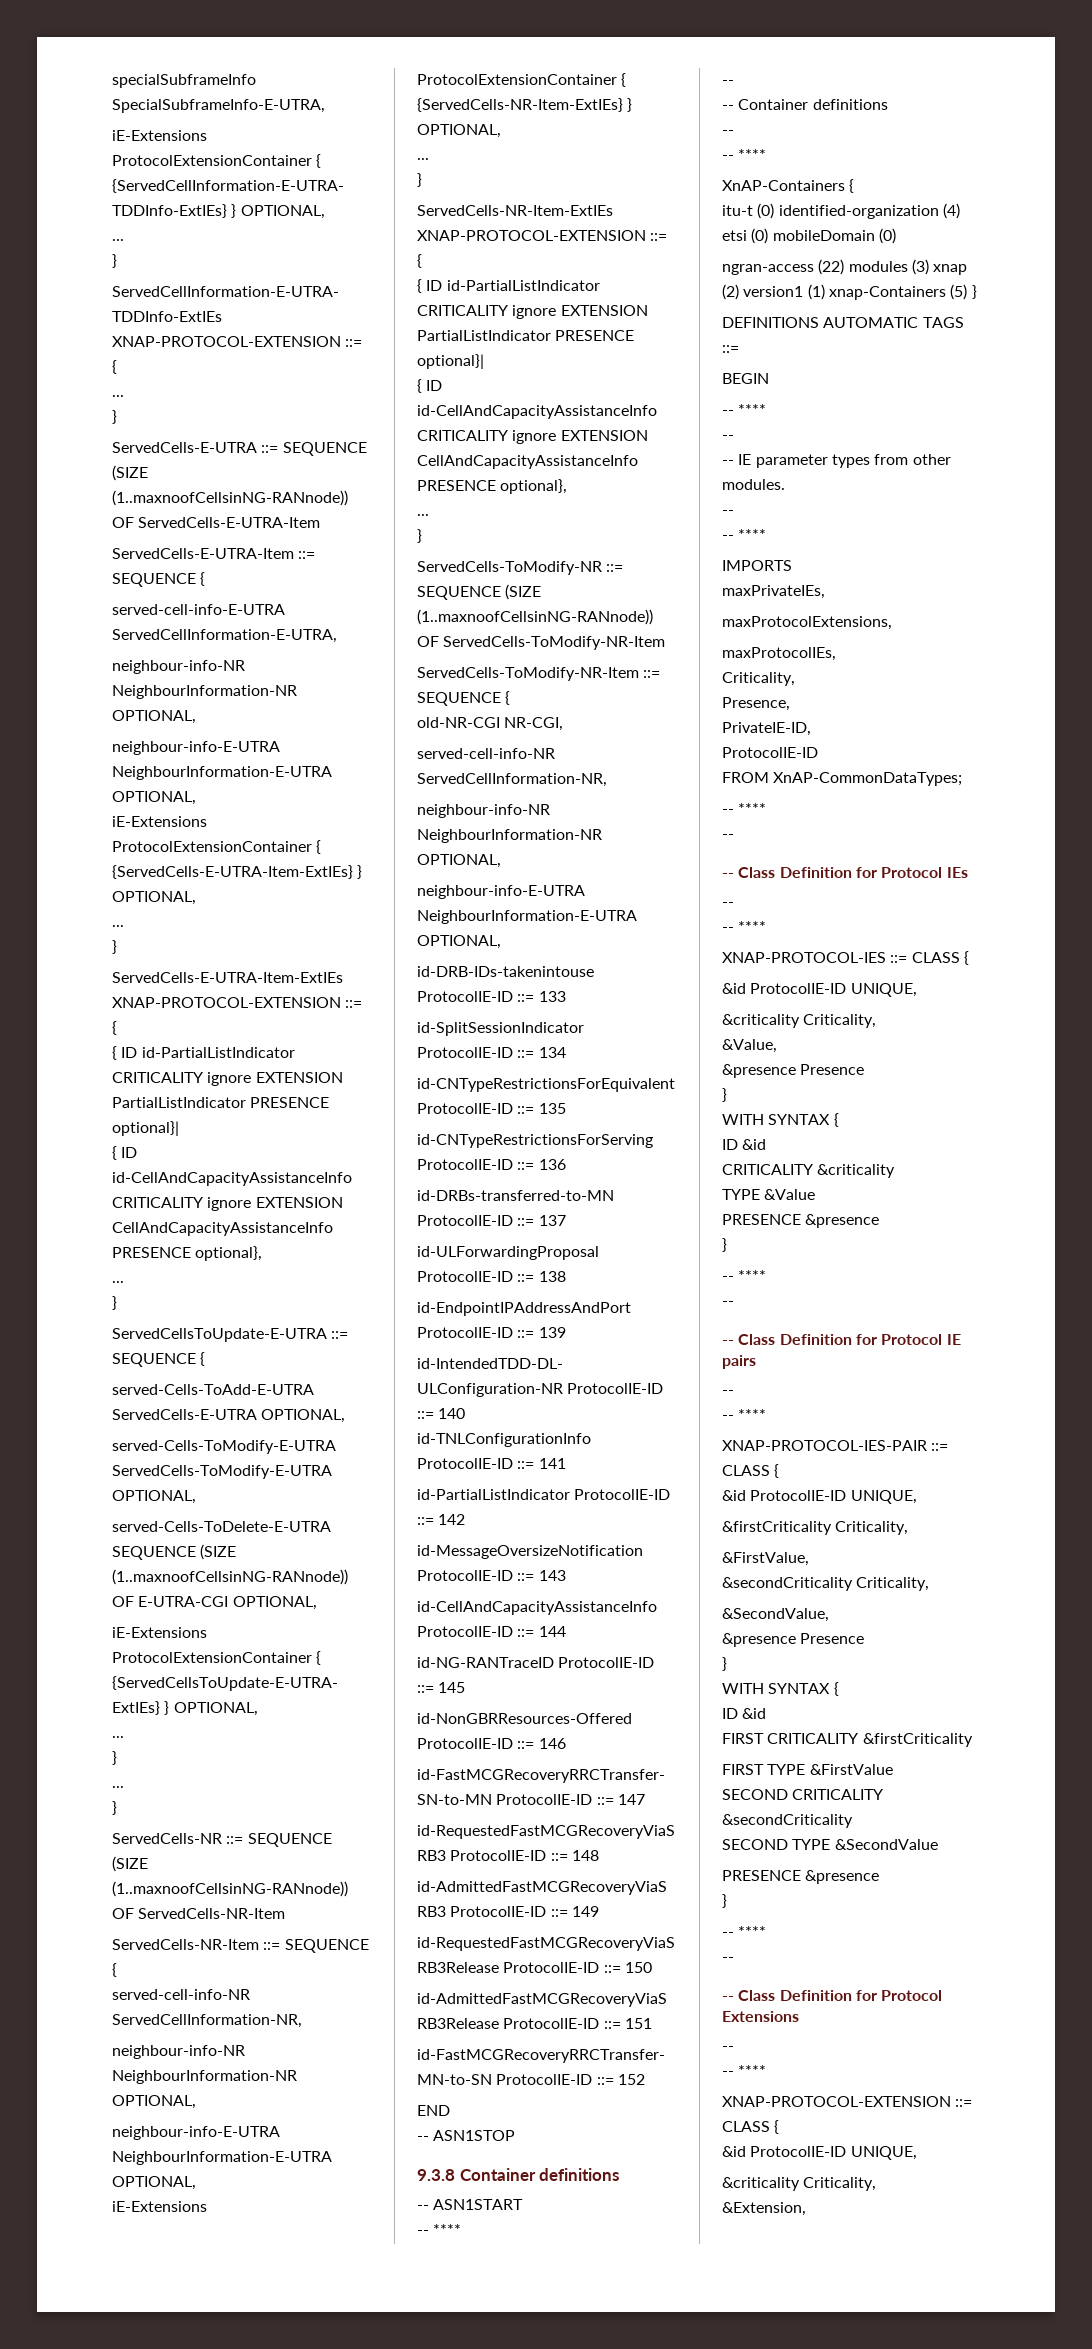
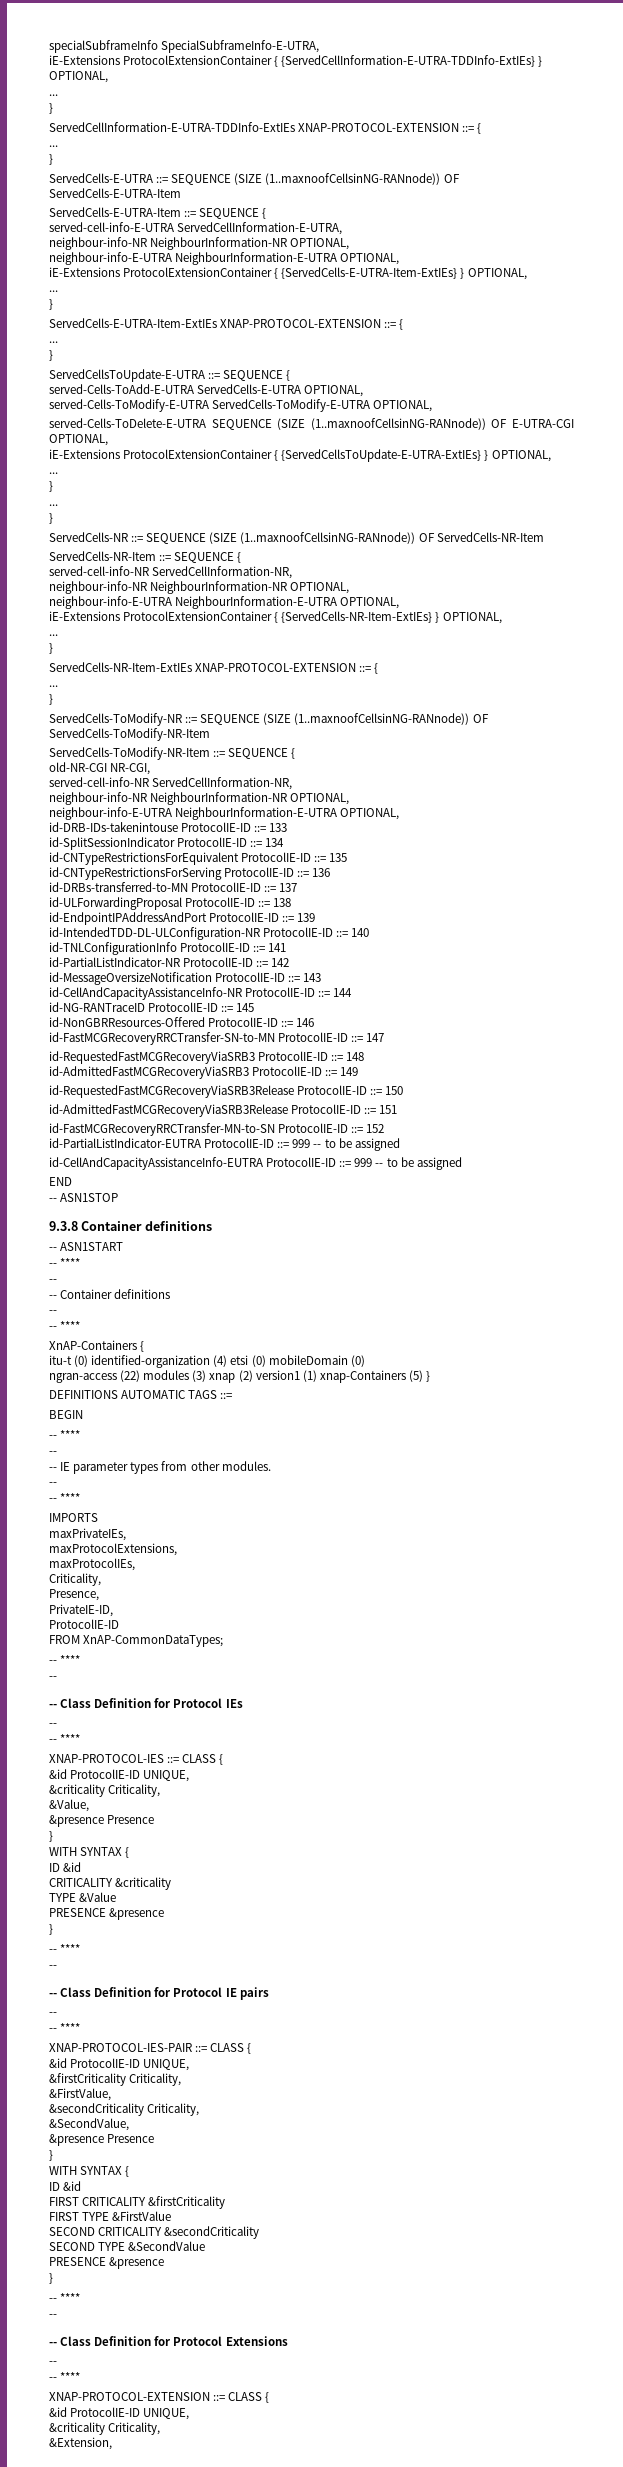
[112,1046,295,1060] [112,1072,343,1086] [112,1097,330,1108] [112,1121,179,1136] [112,1146,138,1160] [112,1172,352,1186] [112,1197,343,1211] [112,1222,333,1236] [112,1246,263,1261] // { ID id-PartialListIndicator CRITICALITY ignore EXTENSION PartialListIndicator PRESENCE optional}| // { ID id-CellAndCapacityAssistanceInfo CRITICALITY ignore EXTENSION CellAndCapacityAssistanceInfo PRESENCE optional}, -> (404, 324) none
[417,279,600,293] [417,305,648,319] [417,330,635,341] [417,354,484,369] [417,379,443,393] [417,405,657,419] [417,430,648,444] [417,455,638,469] [417,479,568,494] // { ID id-PartialListIndicator CRITICALITY ignore EXTENSION PartialListIndicator PRESENCE optional}| // { ID id-CellAndCapacityAssistanceInfo CRITICALITY ignore EXTENSION CellAndCapacityAssistanceInfo PRESENCE optional}, -> (379, 668) none
[417,1489,570,1500] id-PartialListIndicator -> [49,957,180,967] id-PartialListIndicator-NR
[417,1601,657,1615] id-CellAndCapacityAssistanceInfo -> [49,987,242,1000] id-CellAndCapacityAssistanceInfo-NR
(645, 2079) none -> [49,1138,400,1151] [49,1157,462,1170] // id-PartialListIndicator-EUTRA ProtocolIE-ID ::= 999 -- to be assigned // id-CellAndCapacityAssistanceInfo-EUTRA ProtocolIE-ID ::= 999 -- to be assigned

